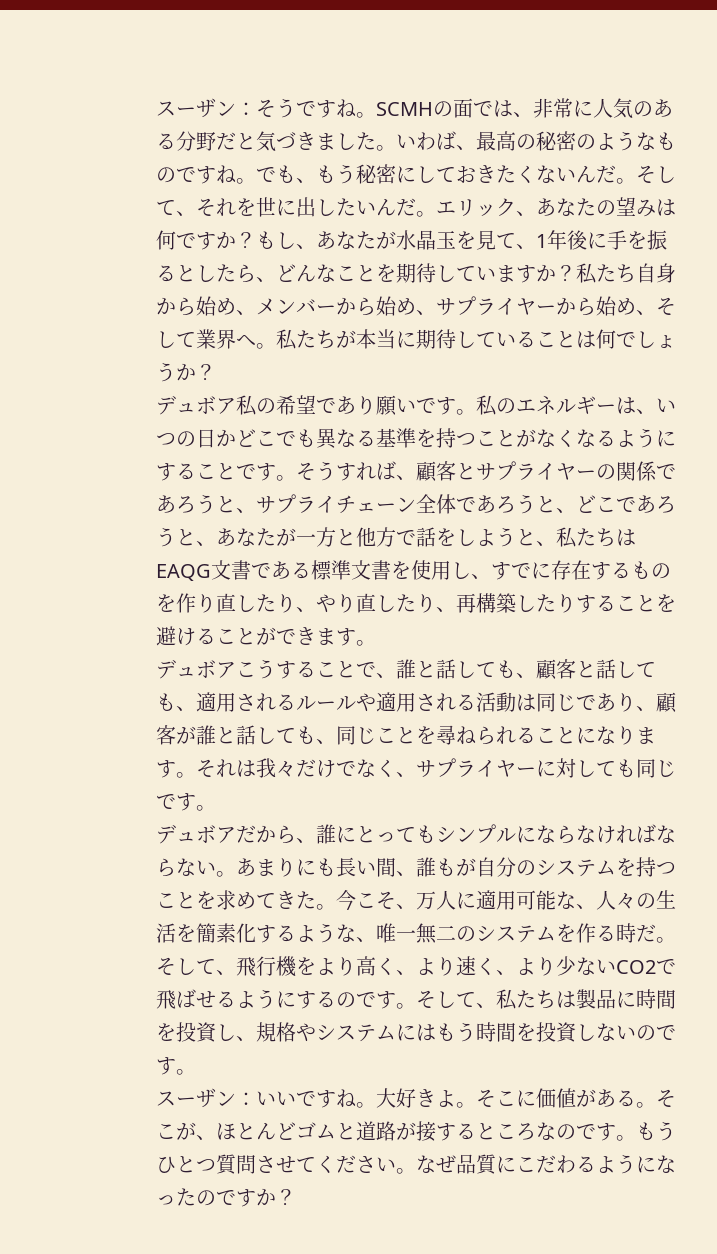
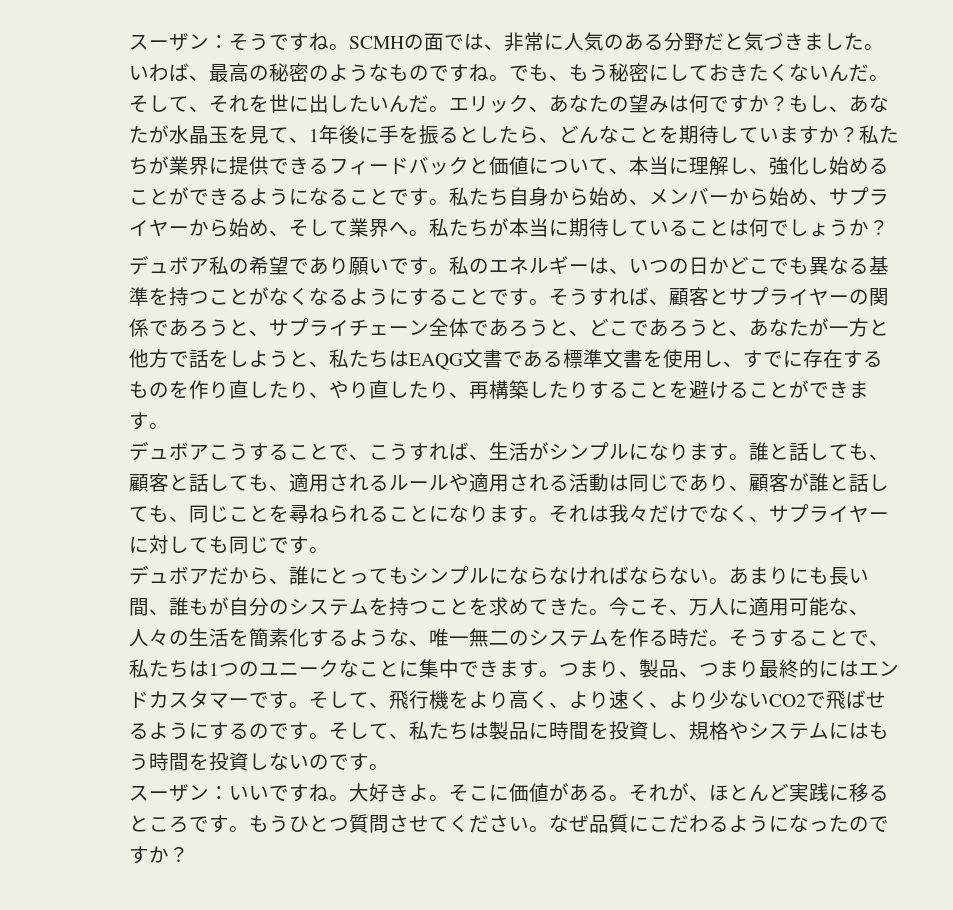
(637, 273) none -> [148,156,889,176] [128,187,509,206] が業界に提供できるフィードバックと価値について、本当に理解し、強化し始めることができるようになることです。私たち
(397, 675) none -> [368,442,749,461] こうすれば、生活がシンプルになります。
(177, 966) none -> [748,629,889,647] [128,659,899,678] [128,690,329,709] うすることで、私たちは1つのユニークなことに集中できます。つまり、製品、つまり最終的にはエンドカスタマーです。そ
[156,1123,177,1139] こ -> [648,784,669,801] れ
[296,1121,457,1142] ゴムと道路が接す -> [788,783,869,802] 実践に移
[536,1122,577,1140] なの -> (189, 824) none

